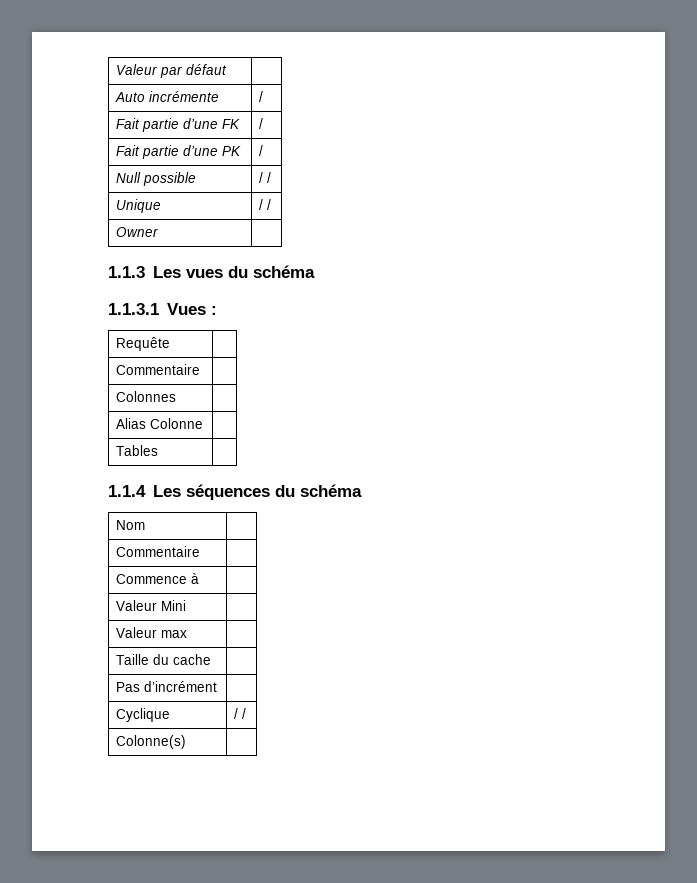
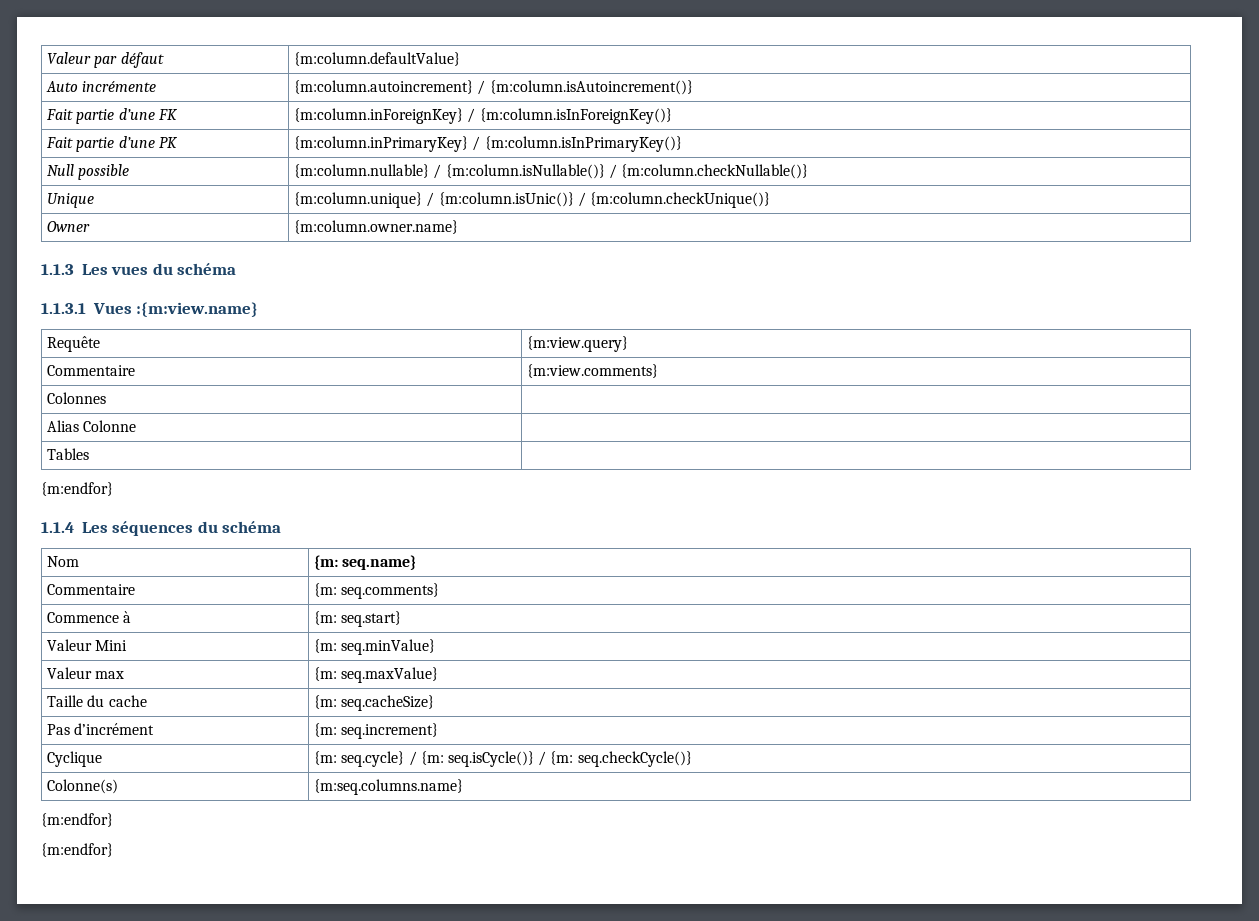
(228, 69) none -> [294,52,461,66] {m:column.defaultValue}
[259,91,264,102] / -> [294,80,693,95] {m:column.autoincrement} / {m:column.isAutoincrement()}
[259,118,264,129] / -> [294,108,672,124] {m:column.inForeignKey} / {m:column.isInForeignKey()}
[259,145,264,156] / -> [294,136,682,152] {m:column.inPrimaryKey} / {m:column.isInPrimaryKey()}
[259,172,272,183] / / -> [294,164,808,179] {m:column.nullable} / {m:column.isNullable()} / {m:column.checkNullable()}
[259,199,272,210] / / -> [294,192,770,208] {m:column.unique} / {m:column.isUnic()} / {m:column.checkUnique()}
(159, 232) none -> [294,220,459,234] {m:column.owner.name}
[210,306,217,315] : -> [136,302,259,317] :{m:view.name}
[116,364,201,375] // Commentaire | -> [527,336,629,352] [47,365,136,376] [527,364,659,378] {m:view.query} // Commentaire | {m:view.comments}
(159, 450) none -> [41,482,113,496] // {m:endfor}
[116,546,201,557] // Commentaire | -> [314,555,417,570] [47,584,136,595] [314,583,440,599] {m: seq.name} // Commentaire | {m: seq.comments}
(200, 578) none -> [314,611,402,627] {m: seq.start}
(187, 605) none -> [314,639,436,655] {m: seq.minValue}
(188, 634) none -> [314,667,439,683] {m: seq.maxValue}
(212, 659) none -> [314,695,435,711] {m: seq.cacheSize}
(218, 686) none -> [314,723,439,739] {m: seq.increment}
[234,708,247,719] / / -> [314,751,692,767] {m: seq.cycle} / {m: seq.isCycle()} / {m: seq.checkCycle()}
(187, 742) none -> [314,779,464,795] [41,813,113,827] [41,843,113,857] {m:seq.columns.name} // {m:endfor} // {m:endfor}

